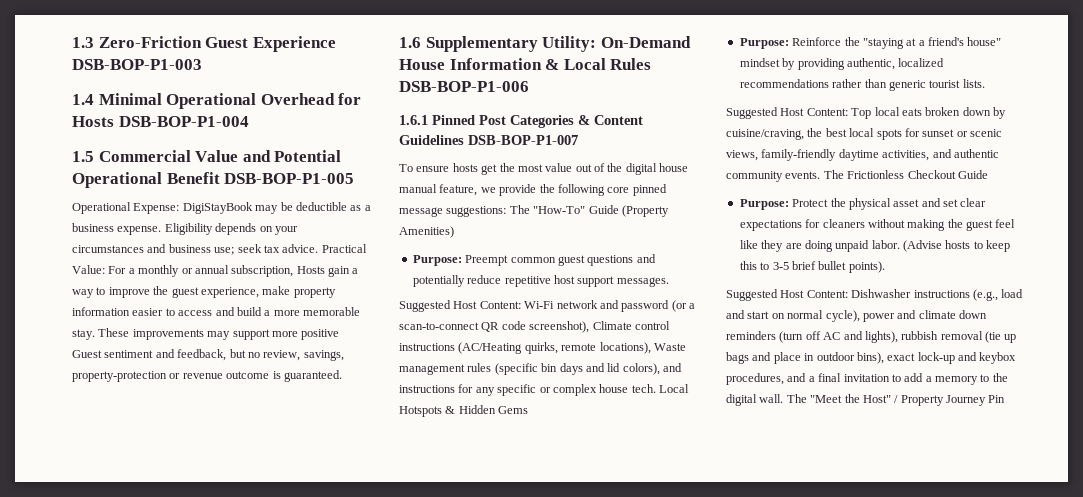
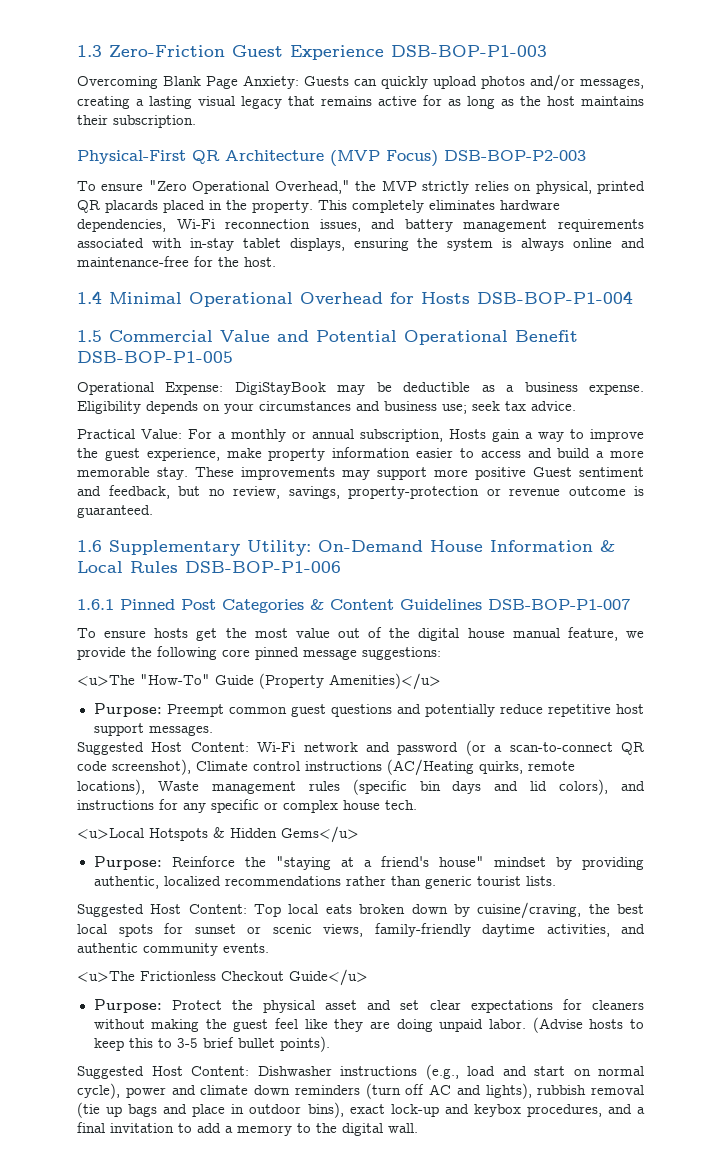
(202, 64) none -> [77,74,644,91] [77,95,644,109] [77,115,196,128] [77,150,586,167] [77,180,645,194] [77,200,560,213] [77,219,644,232] [77,238,646,251] [77,256,276,267] // Overcoming Blank Page Anxiety: Guests can quickly upload photos and/or messages, creating a lasting visual legacy that remains active for as long as the host maintains their subscription. // Physical-First QR Architecture (MVP Focus) DSB-BOP-P2-003 // To ensure "Zero Operational Overhead," the MVP strictly relies on physical, printed QR placards placed in the property. This completely eliminates hardware dependencies, Wi-Fi reconnection issues, and battery management requirements associated with in-stay tablet displays, ensuring the system is always online and maintenance-free for the host.
(319, 248) none -> (576, 406) //
[509,205,530,214] The -> [77,675,135,686] // <u>The
[399,226,454,238] Amenities) -> [329,673,441,690] Amenities)</u>
[659,384,689,393] Local -> [77,828,144,839] // <u>Local
[498,406,529,414] Gems -> [281,826,359,843] Gems</u>
[823,170,844,179] The -> [77,971,135,982] // <u>The
[957,170,988,179] Guide -> [289,969,368,986] Guide</u>
[786,394,1006,406] The "Meet the Host" / Property Journey Pin -> (418, 1128) none

